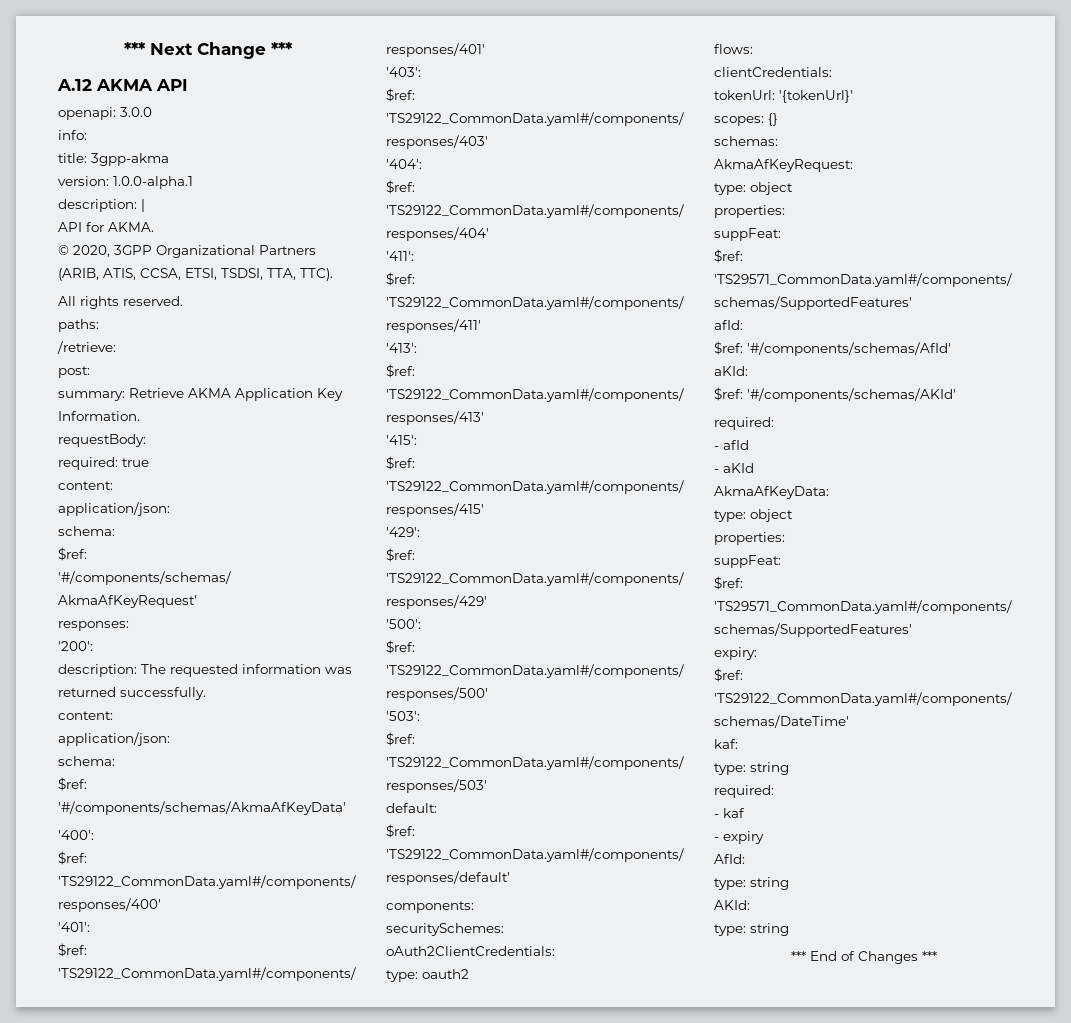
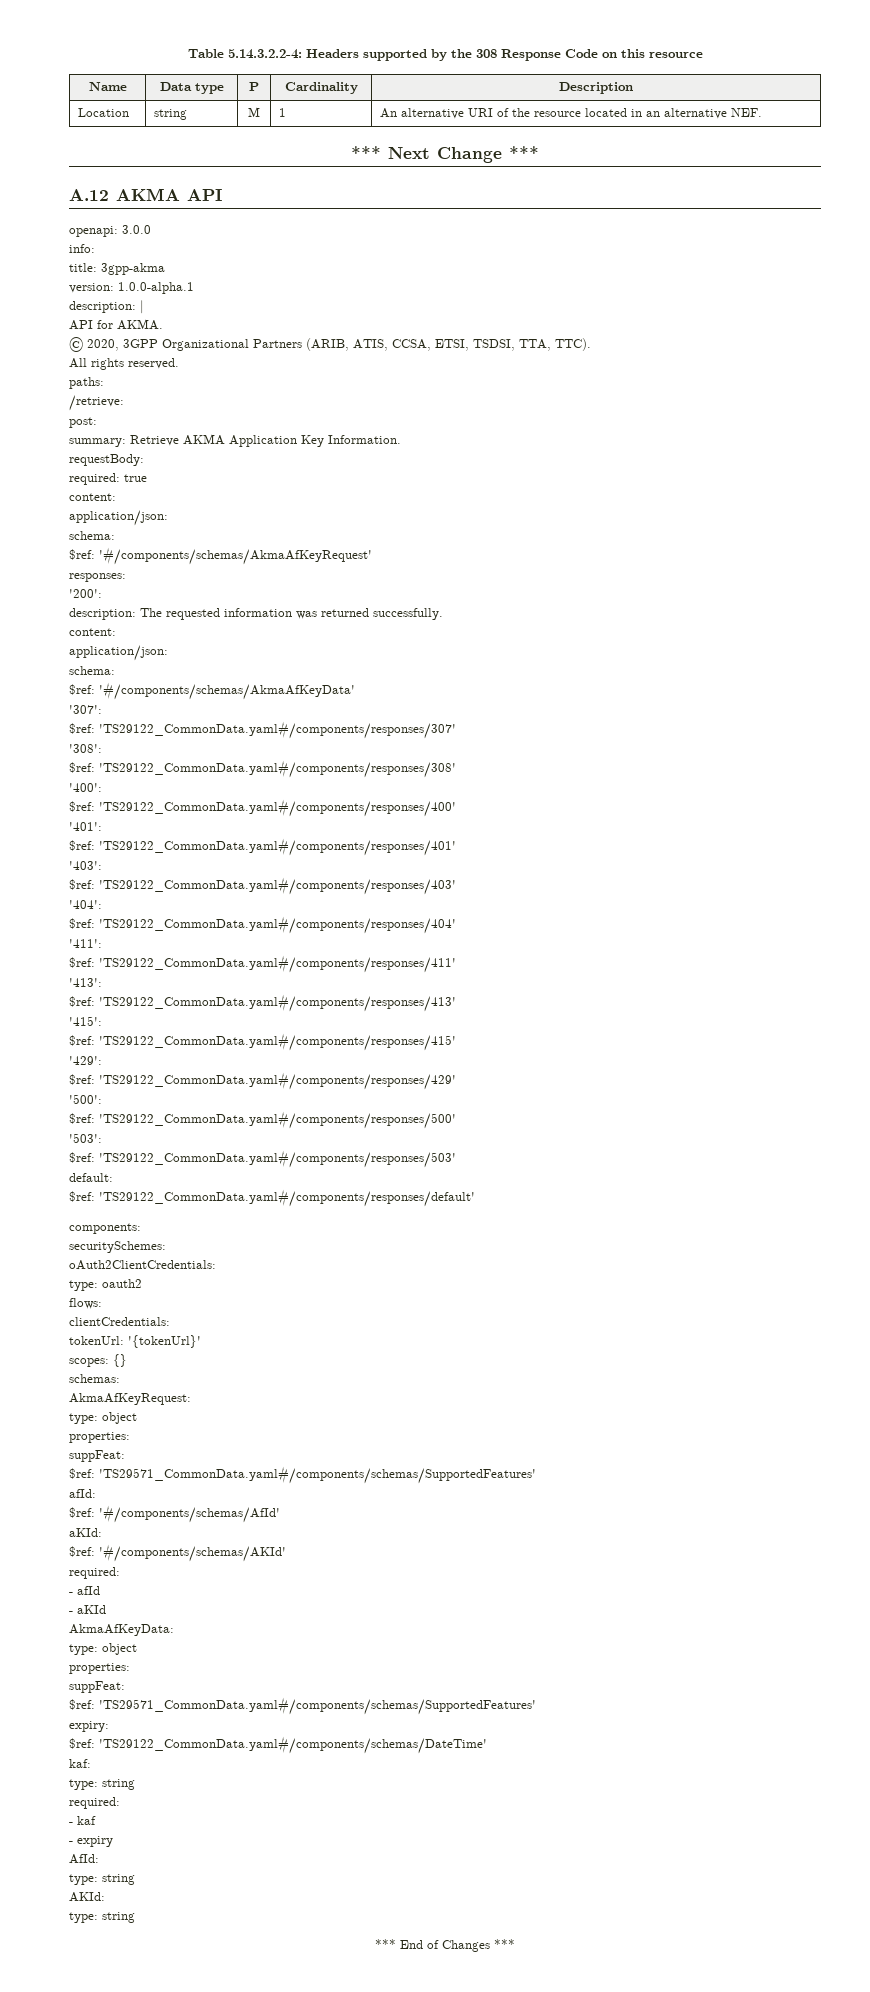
(123, 48) none -> [187,49,703,61] [88,82,127,91] [159,82,224,94] [249,82,259,91] [284,82,358,94] [559,82,633,94] [77,108,129,117] [153,109,187,120] [248,107,260,117] [278,108,286,117] [379,108,762,119] Table 5.14.3.2.2-4: Headers supported by the 308 Response Code on this resource // Name | Data type | P | Cardinality | Description // Location | string | M | 1 | An alternative URI of the resource located in an alternative NEF. //
(346, 808) none -> [69,705,102,714] [69,721,456,739] [69,744,102,753] [69,760,456,778] // '307': // $ref: 'TS29122_CommonData.yaml#/components/responses/307' // '308': // $ref: 'TS29122_CommonData.yaml#/components/responses/308'

